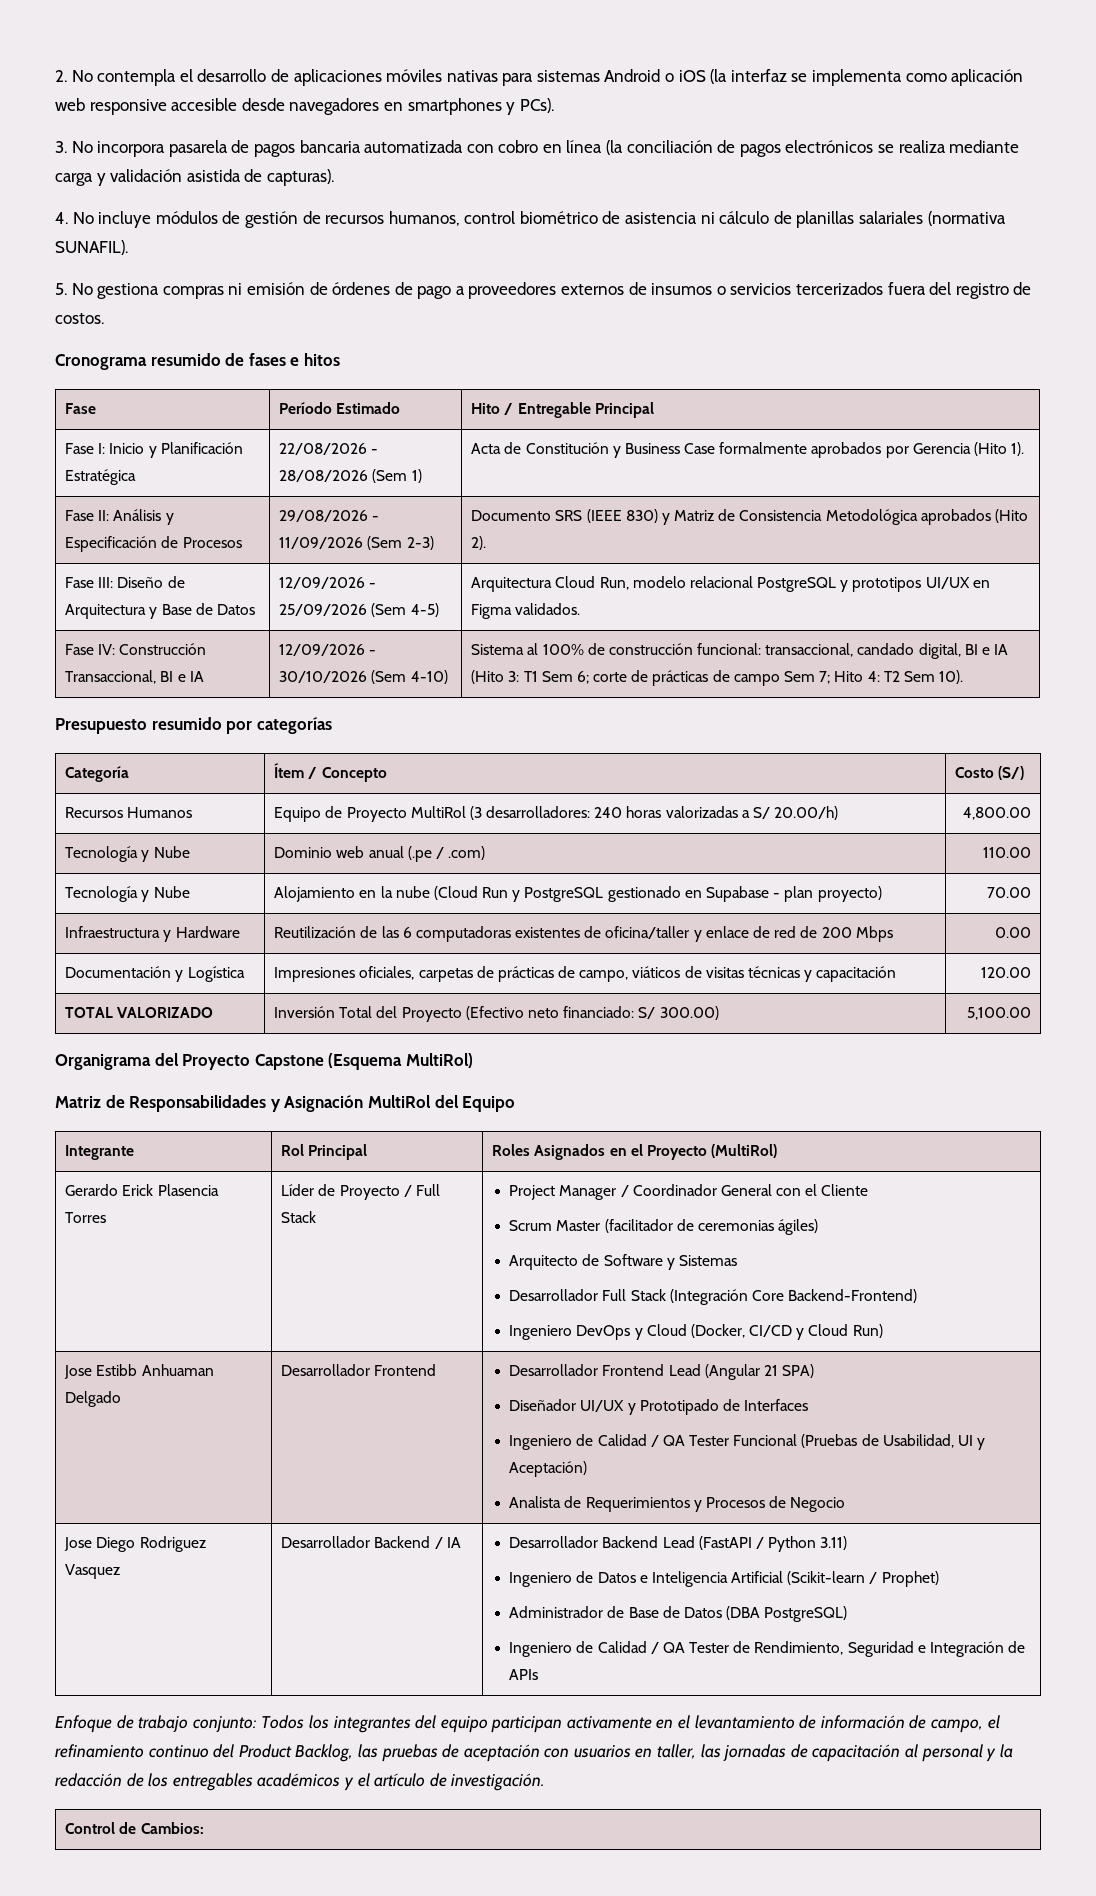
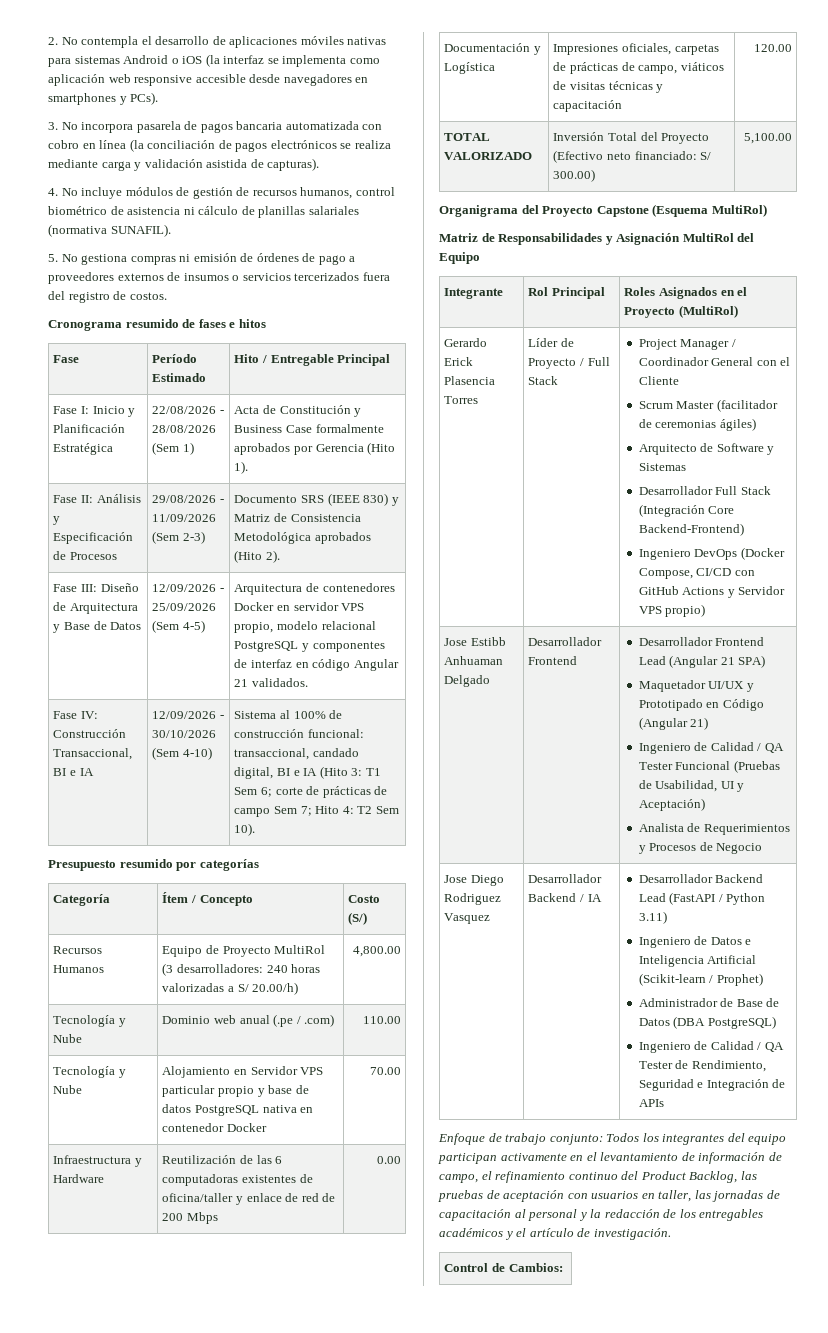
[555,576,990,592] [471,604,513,619] Cloud Run, modelo relacional PostgreSQL y prototipos UI/UX en Figma -> [305,583,395,592] [234,602,365,611] [234,621,376,633] [234,641,385,652] [234,659,399,671] [234,679,249,687] de contenedores Docker en servidor VPS propio, modelo relacional PostgreSQL y componentes de interfaz en código Angular 21
[380,886,882,902] la nube (Cloud Run y PostgreSQL gestionado en Supabase - plan proyecto) -> [250,1066,324,1075] [162,1085,309,1097] [162,1104,314,1116] [162,1123,267,1132] Servidor VPS particular propio y base de datos PostgreSQL nativa en contenedor Docker
[634,1324,883,1340] y Cloud (Docker, CI/CD y Cloud Run) -> [740,547,785,560] [638,568,755,579] [638,586,786,598] [638,604,706,617] (Docker Compose, CI/CD con GitHub Actions y Servidor VPS propio)
[509,1399,577,1411] Diseñador -> [638,680,706,692] Maquetador
[722,1399,809,1411] de Interfaces -> [706,699,764,711] [638,717,709,730] en Código (Angular 21)

